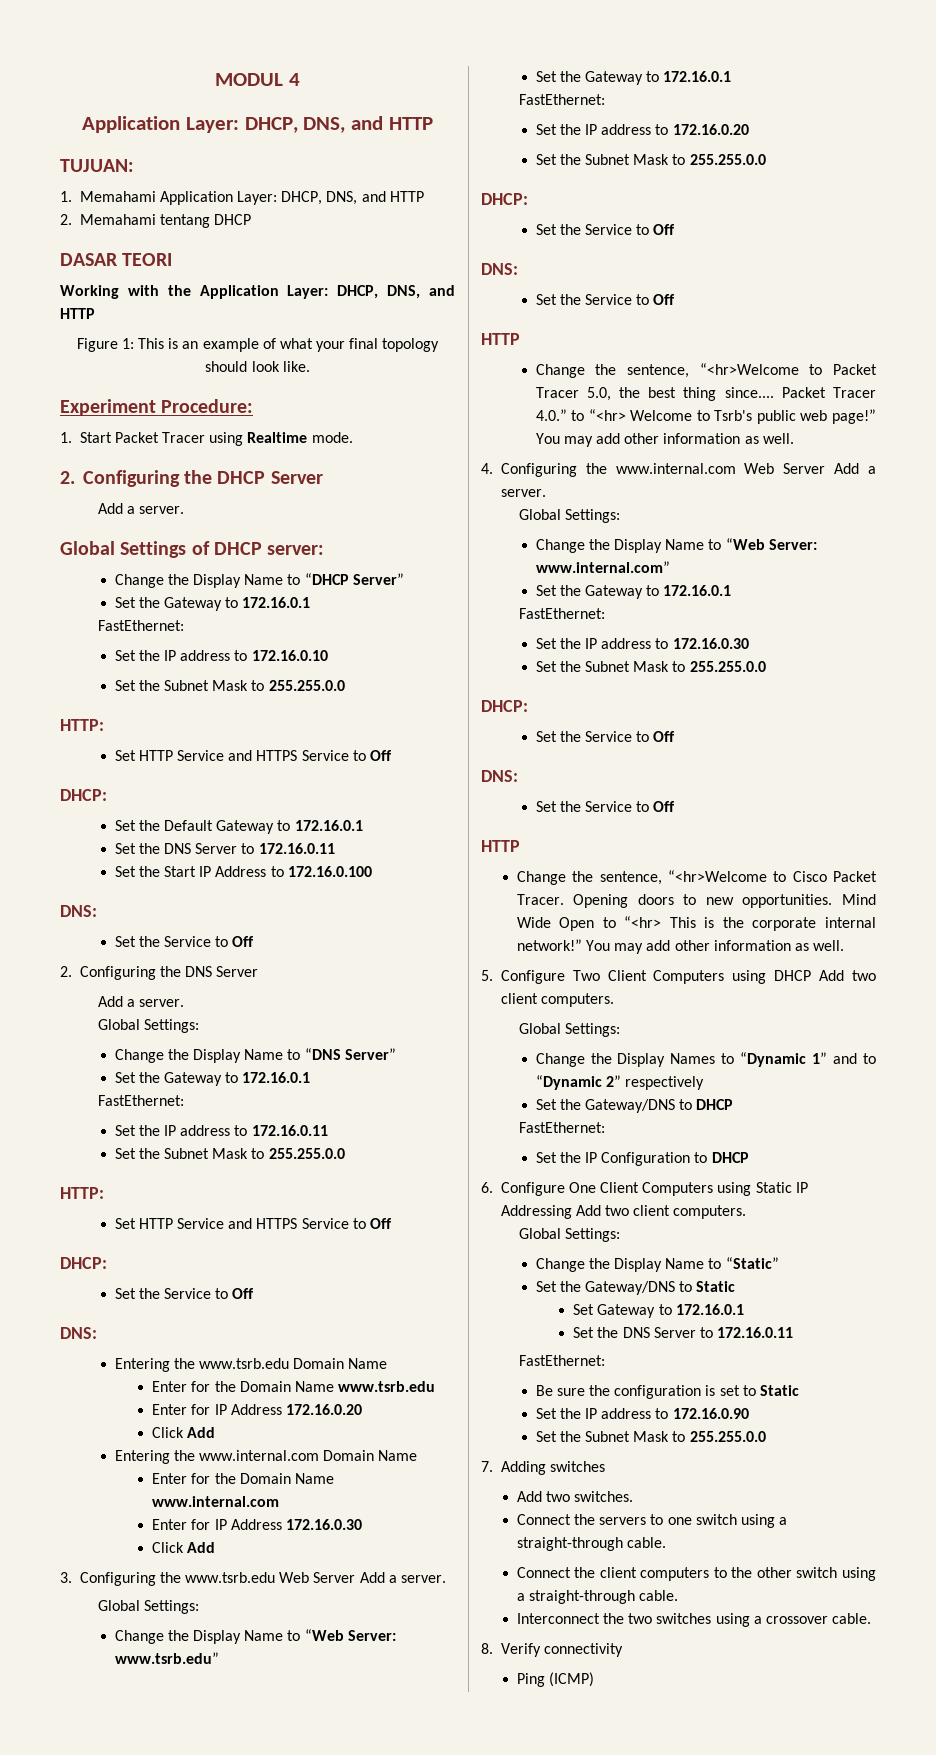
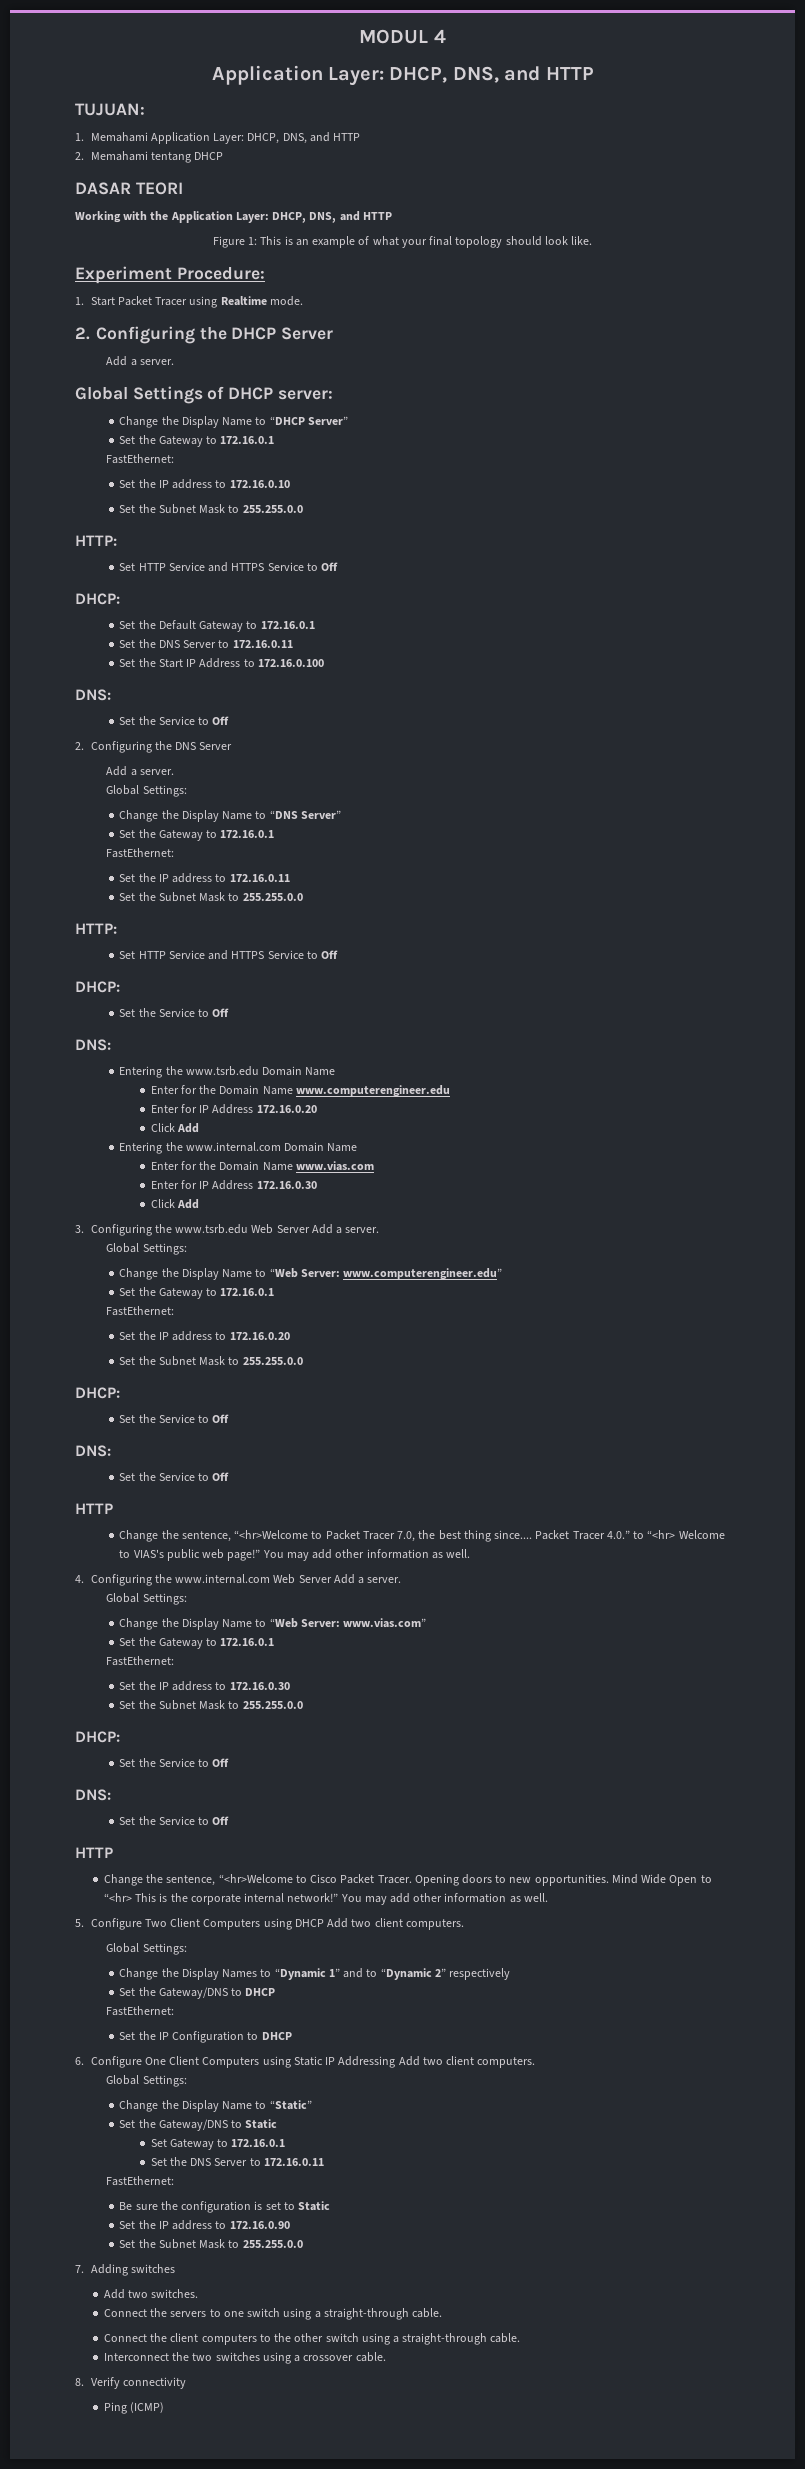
[338,1381,436,1392] www.tsrb.edu -> [295,1085,450,1097] www.computerengineer.edu
[152,1496,280,1507] www.internal.com -> [295,1161,374,1171] www.vias.com
[114,1652,219,1664] www.tsrb.edu” -> [343,1268,503,1280] www.computerengineer.edu”
[586,387,611,401] 5.0, -> [397,1531,416,1542] 7.0,
[714,410,753,421] Tsrb's -> [133,1549,164,1558] VIAS's
[535,561,670,573] www.internal.com” -> [343,1618,427,1628] www.vias.com”

